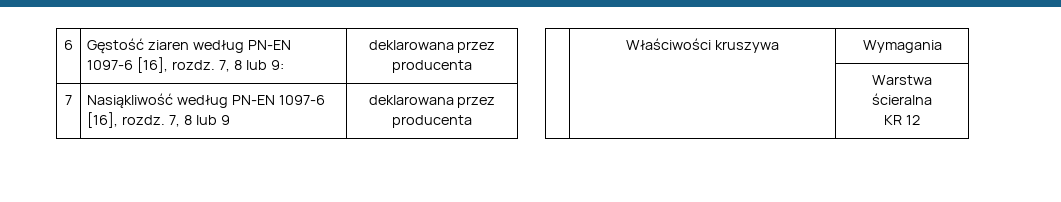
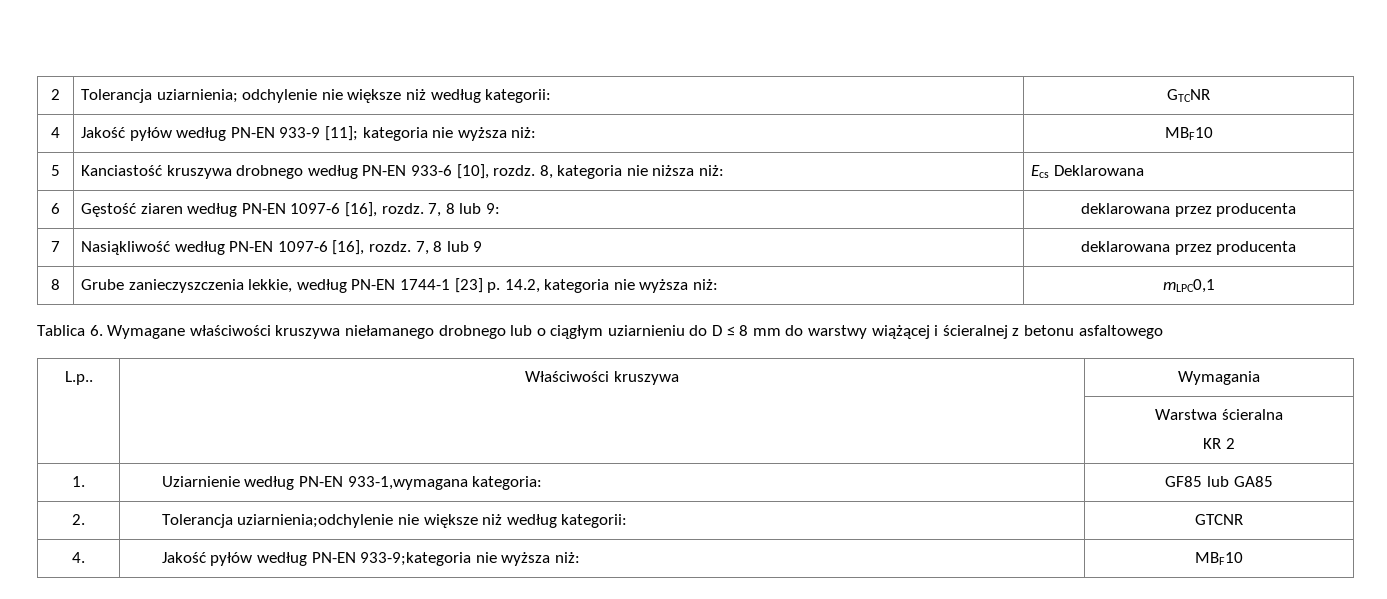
(64, 45) none -> [51,89,60,100] [80,89,552,103] [1167,89,1210,102] [51,127,60,138] [80,126,537,141] [1164,127,1213,140] [51,165,60,176] [80,164,725,179] [1030,165,1144,178] 2 | Tolerancja uziarnienia; odchylenie nie większe niż według kategorii: | GTCNR // 4 | Jakość pyłów według PN-EN 933-9 [11]; kategoria nie wyższa niż: | MBF10 // 5 | Kanciastość kruszywa drobnego według PN-EN 933-6 [10], rozdz. 8, kategoria nie niższa niż: | Ecs Deklarowana //
(472, 121) none -> [51,279,60,290] [80,278,719,293] [1162,279,1215,293] [37,325,1163,339] [64,371,93,385] 8 | Grube zanieczyszczenia lekkie, według PN-EN 1744-1 [23] p. 14.2, kategoria nie wyższa niż: | mLPC0,1 // Tablica 6. Wymagane właściwości kruszywa niełamanego drobnego lub o ciągłym uziarnieniu do D ≤ 8 mm do warstwy wiążącej i ścieralnej z betonu asfaltowego // L.p..
[905,115,920,125] 12 -> [1225,438,1235,449] [72,476,85,487] [161,476,543,490] [1165,476,1273,487] [72,514,85,525] [161,514,628,528] [1195,514,1243,525] [72,552,85,563] [161,552,580,566] [1195,552,1243,565] 2 // 1. | Uziarnienie według PN-EN 933-1,wymagana kategoria: | GF85 lub GA85 // 2. | Tolerancja uziarnienia;odchylenie nie większe niż według kategorii: | GTCNR // 4. | Jakość pyłów według PN-EN 933-9;kategoria nie wyższa niż: | MBF10

